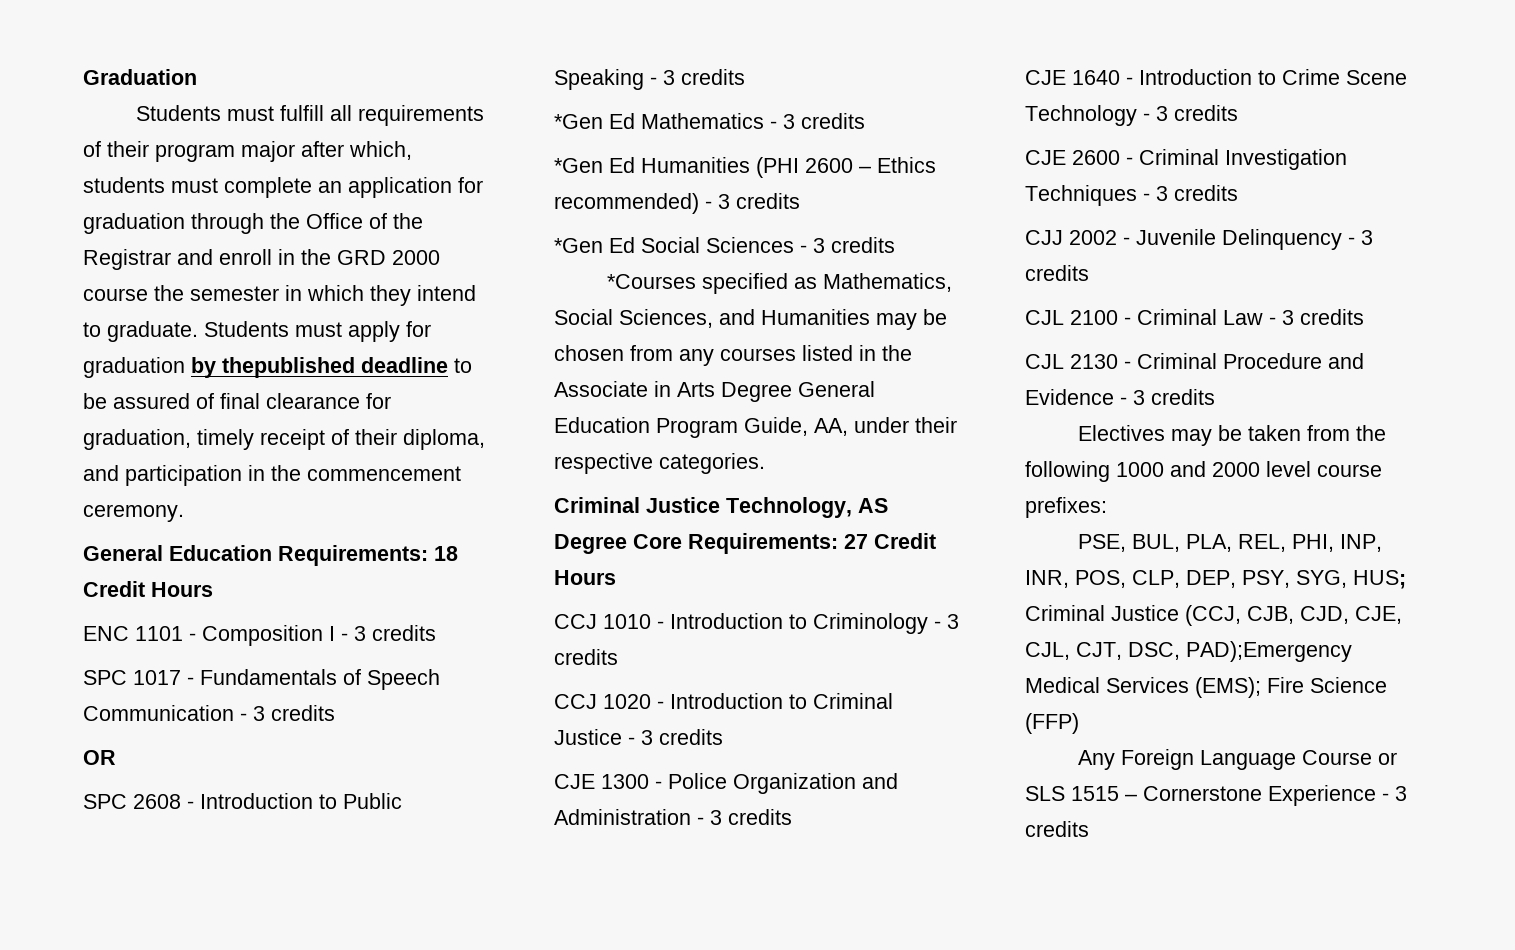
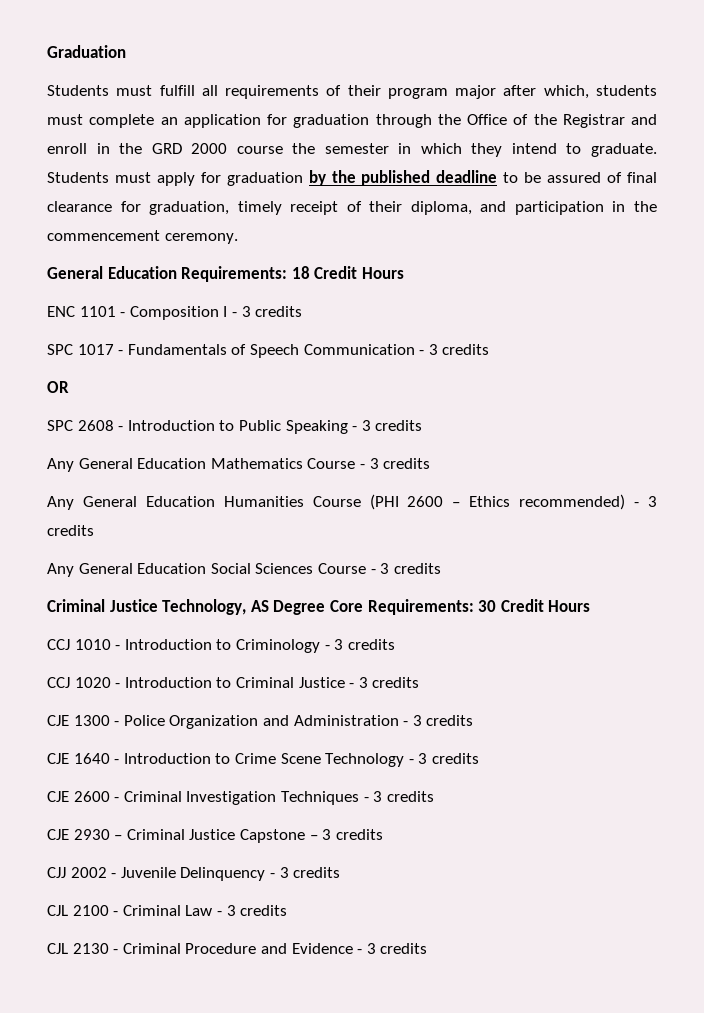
[222,357,355,378] thepublished -> [331,170,431,186] the published
[554,113,865,129] [554,157,750,173] *Gen Ed Mathematics - 3 credits // *Gen Ed Humanities -> [47,458,431,472] [47,496,361,510] Any General Education Mathematics Course - 3 credits // Any General Education Humanities Course
[554,237,635,253] *Gen Ed -> [47,563,207,577] Any General Education
[800,237,895,253] [607,273,953,294] [554,309,947,330] [554,345,912,366] [554,381,875,402] [554,417,957,438] [554,453,765,474] - 3 credits // *Courses specified as Mathematics, Social Sciences, and Humanities may be chosen from any courses listed in the Associate in Arts Degree General Education Program Guide, AA, under their respective categories. -> [317,563,441,574] Course - 3 credits
[844,534,868,549] 27 -> [478,600,497,612] 30
(1238, 193) none -> [47,829,383,843] // CJE 2930 – Criminal Justice Capstone – 3 credits
[1078,425,1387,446] [1025,461,1382,482] [1025,497,1107,518] [1078,534,1383,552] [1025,570,1406,589] [1025,605,1402,626] [1025,641,1352,662] [1025,677,1387,698] [1025,713,1079,734] [1078,749,1398,770] [1025,785,1407,806] [1025,821,1089,837] // Electives may be taken from the following 1000 and 2000 level course prefixes: // PSE, BUL, PLA, REL, PHI, INP, INR, POS, CLP, DEP, PSY, SYG, HUS; Criminal Justice (CCJ, CJB, CJD, CJE, CJL, CJT, DSC, PAD);Emergency Medical Services (EMS); Fire Science (FFP) // Any Foreign Language Course or SLS 1515 – Cornerstone Experience - 3 credits -> (428, 948) none

